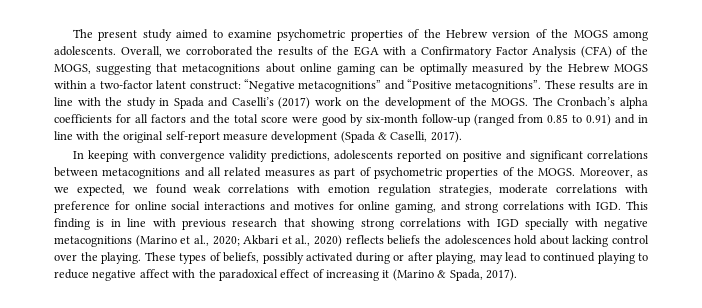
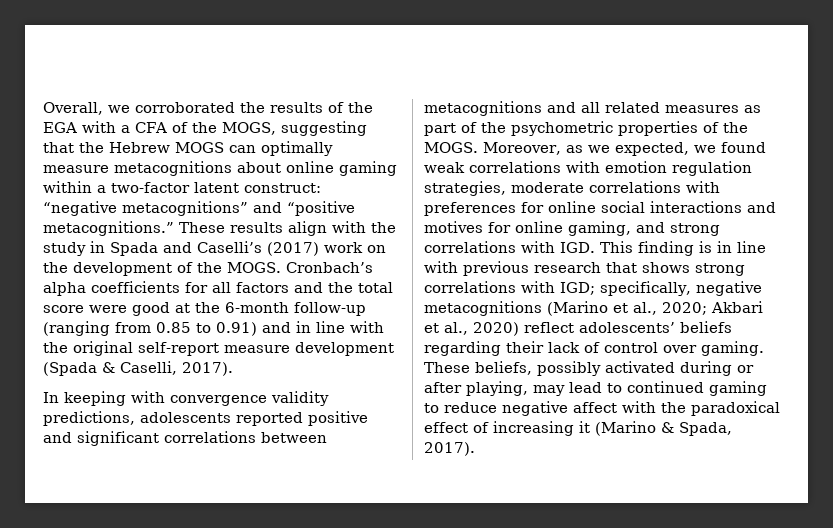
[72,29,648,41] [54,46,116,56] The present study aimed to examine psychometric properties of the Hebrew version of the MOGS among adolescents. -> (43, 108) none
[421,46,612,58] Confirmatory Factor Analysis (CFA) -> [135,122,167,133] CFA
[182,63,649,75] metacognitions about online gaming can be optimally measured by the Hebrew MOGS -> [79,141,333,156] [43,161,397,176] the Hebrew MOGS can optimally measure metacognitions about online gaming
[243,79,295,92] “Negative -> [43,201,117,216] “negative
[407,79,648,92] [54,97,73,106] “Positive metacognitions”. These results are in line -> [287,201,355,216] [43,221,327,236] “positive metacognitions.” These results align
[532,97,553,106] The -> (281, 267) none
[350,114,515,126] by six-month follow-up (ranged -> [175,302,366,316] [43,321,110,336] at the 6-month follow-up (ranging
[445,152,459,159] on -> (303, 419) none
(371, 171) none -> [481,122,506,133] the
[54,201,110,213] preference -> [424,202,516,216] preferences
[311,218,598,230] showing strong correlations with IGD specially with -> [642,262,745,276] [424,281,691,296] shows strong correlations with IGD; specifically,
[345,235,649,247] [54,252,221,264] reflects beliefs the adolescences hold about lacking control over the playing. These types of -> [524,321,732,333] [424,341,764,356] [424,362,470,373] reflect adolescents’ beliefs regarding their lack of control over gaming. These
[597,252,635,264] playing -> [709,381,767,396] gaming

